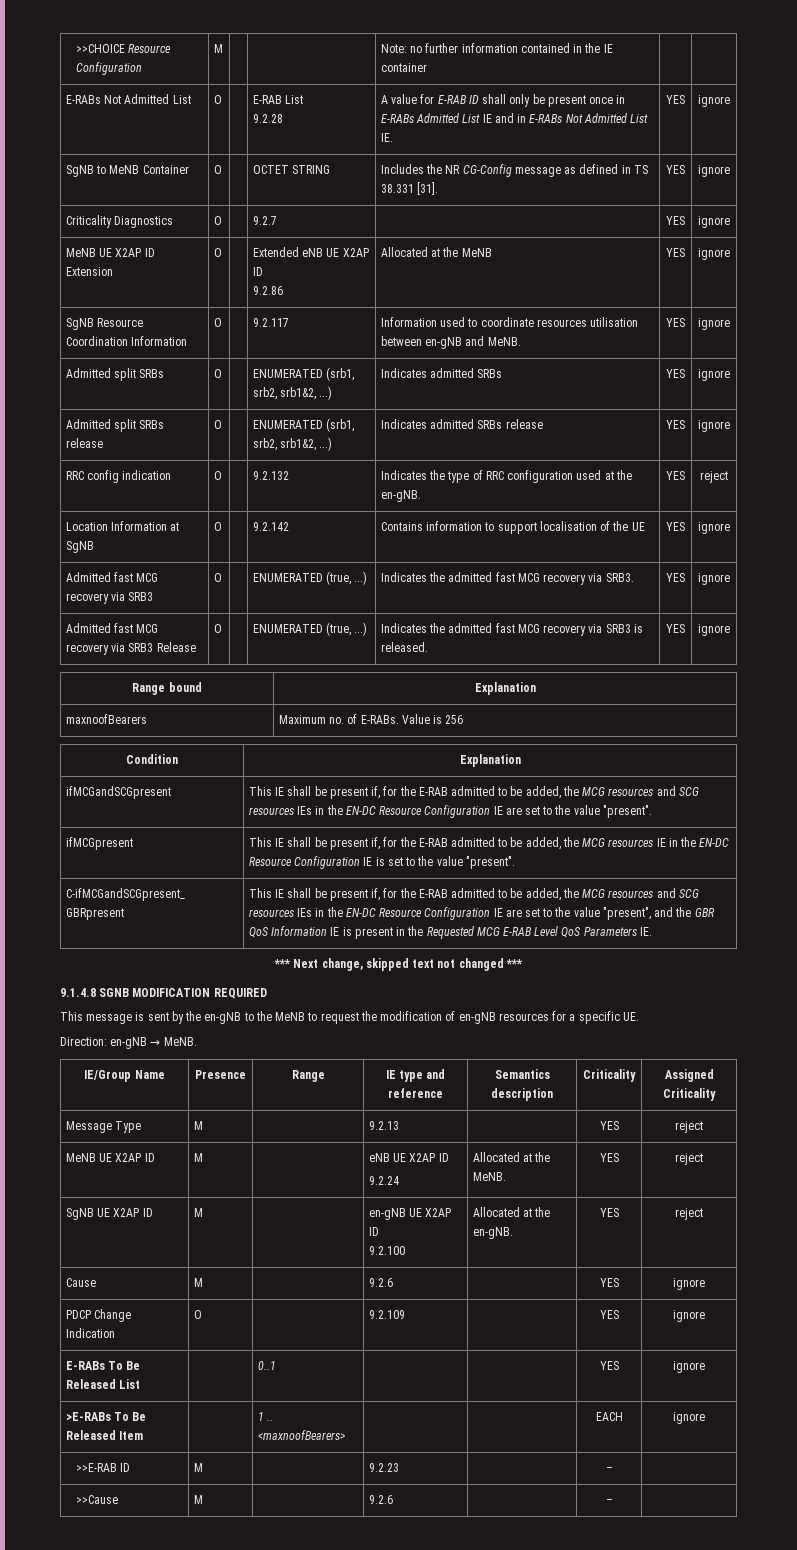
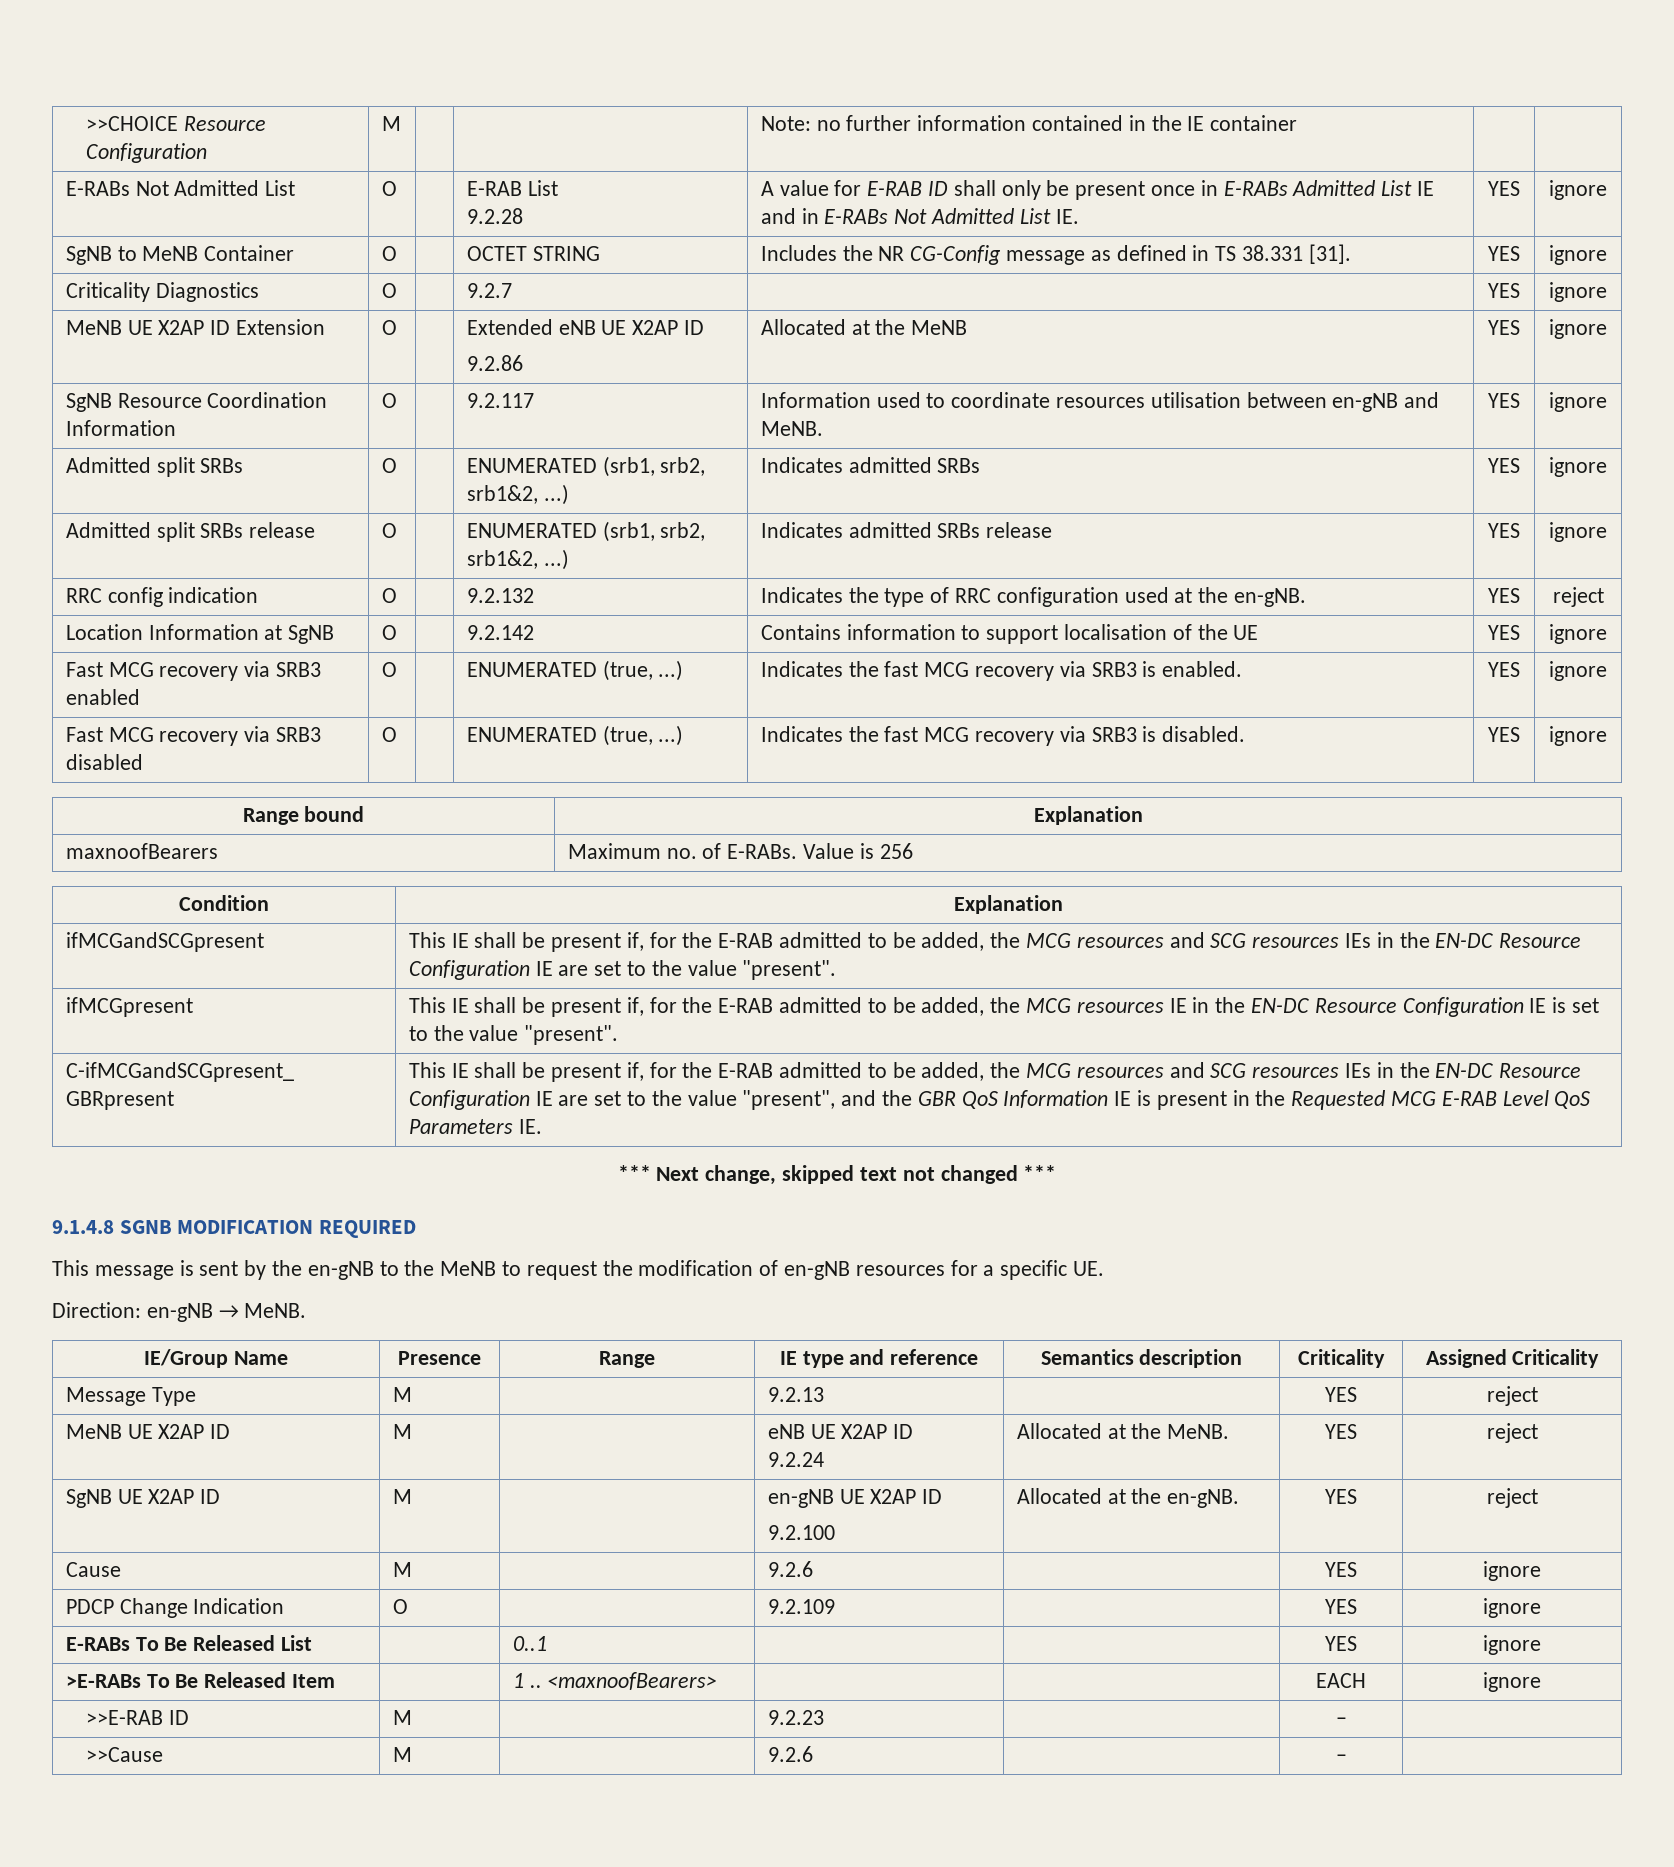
[65,572,159,582] [65,592,154,604] [213,573,222,582] [252,571,368,585] [380,572,634,585] [666,573,685,582] [698,573,730,585] [65,623,159,633] [65,642,196,655] [213,624,222,633] [252,622,368,636] [380,623,643,636] [380,642,428,652] Admitted fast MCG recovery via SRB3 | O | | ENUMERATED (true, ...) | Indicates the admitted fast MCG recovery via SRB3. | YES | ignore // Admitted fast MCG recovery via SRB3 Release | O | | ENUMERATED (true, ...) | Indicates the admitted fast MCG recovery via SRB3 is released. -> [65,661,321,681] [65,689,140,705] [381,662,397,677] [466,660,684,681] [760,661,1243,681] [1488,662,1520,677] [1549,661,1607,681] [65,726,321,746] [65,754,143,770] [381,727,397,742] [466,725,684,746] [760,726,1246,746] Fast MCG recovery via SRB3 enabled | O | | ENUMERATED (true, ...) | Indicates the fast MCG recovery via SRB3 is enabled. | YES | ignore // Fast MCG recovery via SRB3 disabled | O | | ENUMERATED (true, ...) | Indicates the fast MCG recovery via SRB3 is disabled.

